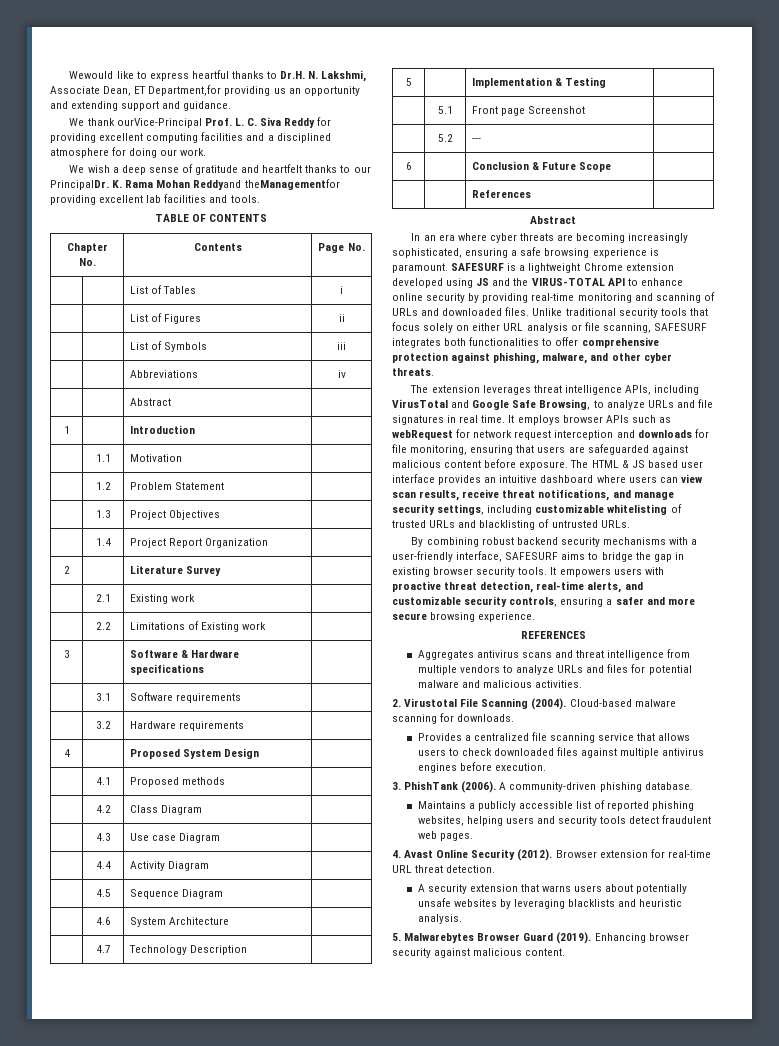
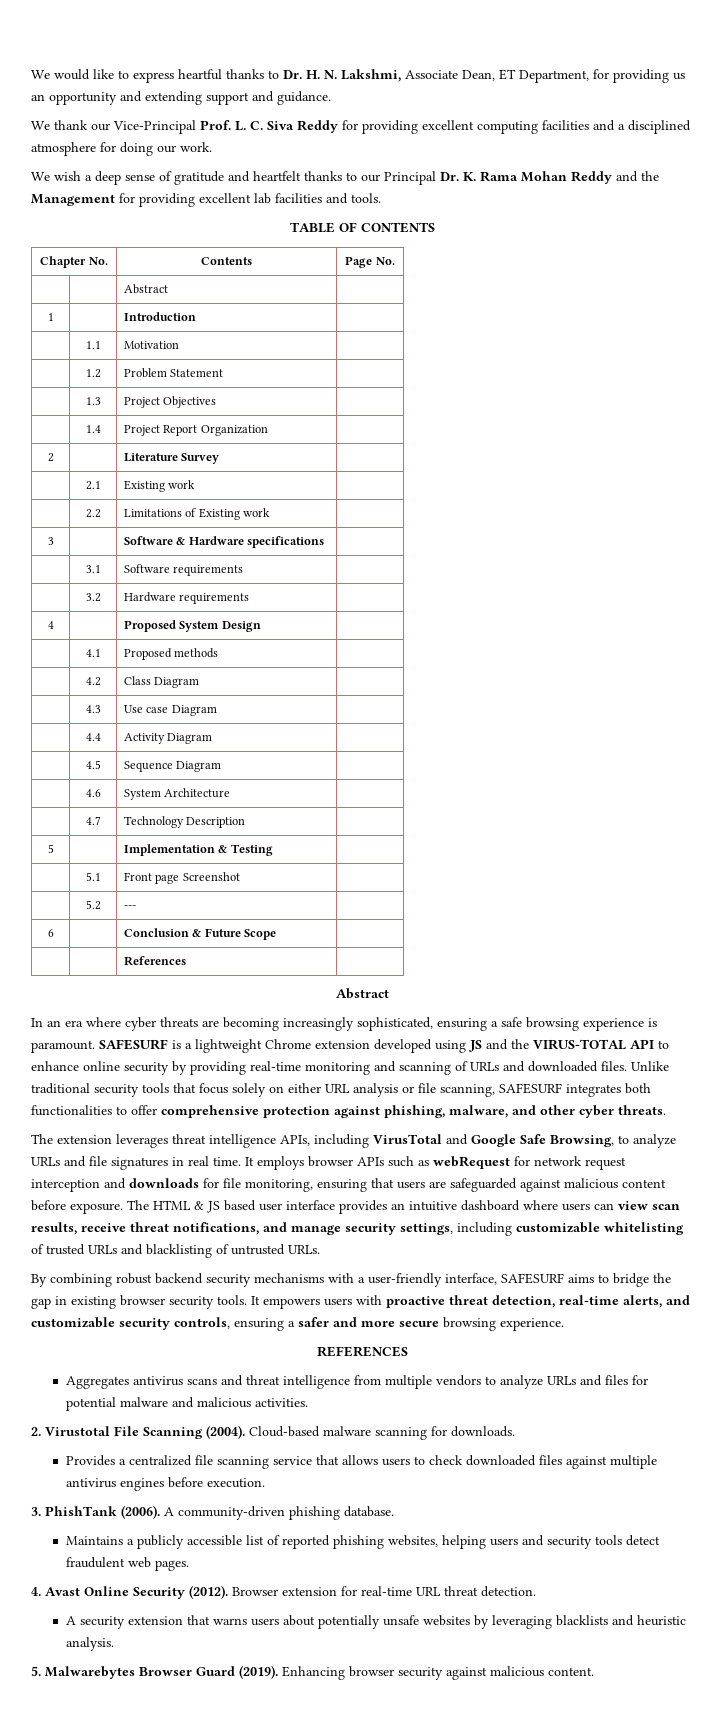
[69,71,114,79] Wewould -> [31,69,90,80] We would
[280,71,306,79] Dr.H. -> [283,70,320,79] Dr. H.
[148,85,222,96] Department,for -> [519,69,609,83] Department, for
[116,118,202,128] ourVice-Principal -> [91,120,196,134] our Vice-Principal
[50,180,109,190] PrincipalDr. -> [384,171,459,185] Principal Dr.
[193,179,340,190] Reddyand theManagementfor -> [571,171,659,184] [31,193,135,206] Reddy and the Management for
[129,285,197,294] [340,286,343,294] [129,313,202,324] [338,314,345,322] [129,341,208,352] [337,342,346,350] [129,370,198,378] [337,370,346,378] // | | List of Tables | i // | | List of Figures | ii // | | List of Symbols | iii // | | Abbreviations | iv -> (395, 261) none

